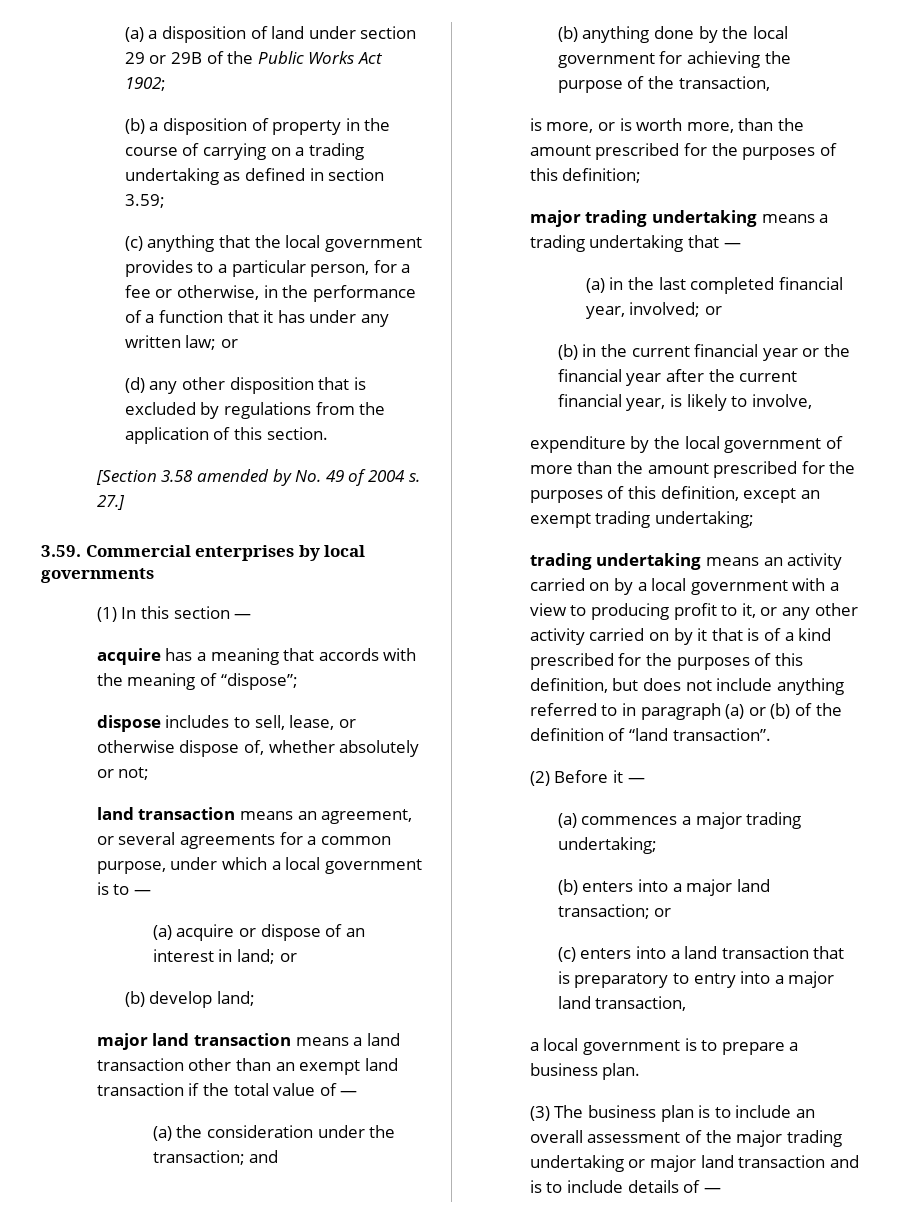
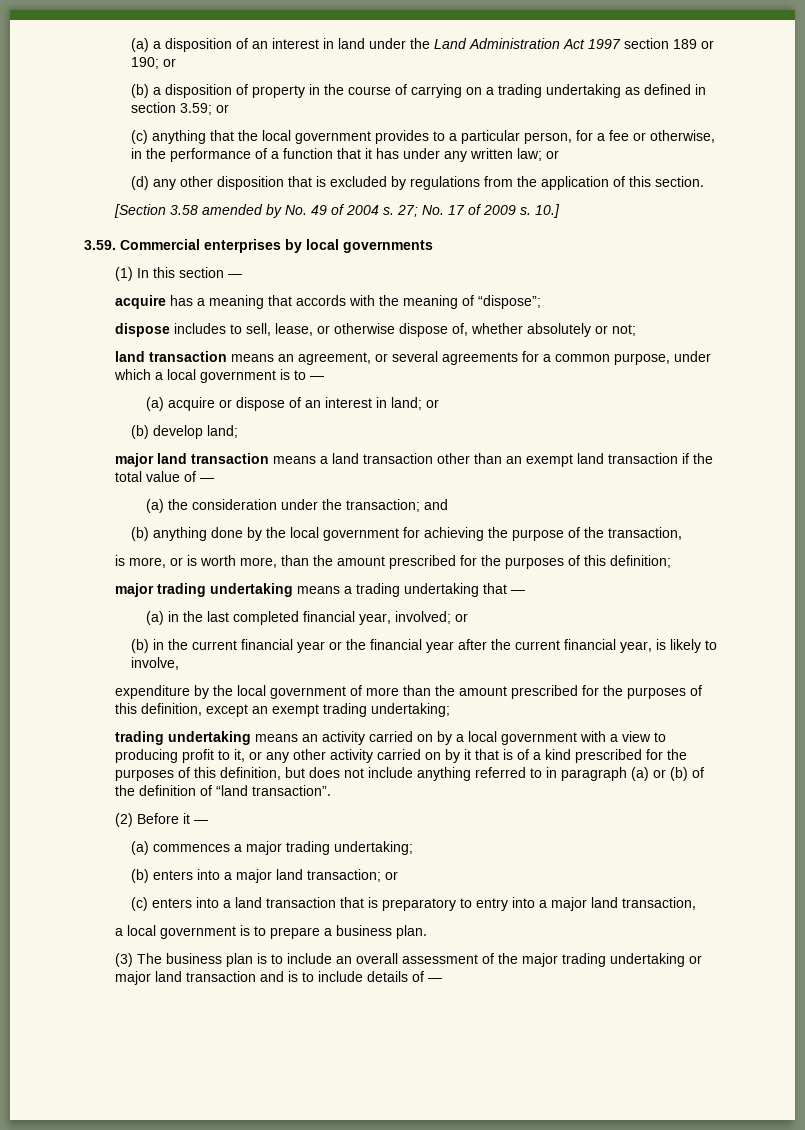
[271,26,417,39] [124,51,383,64] [124,77,166,91] land under section 29 or 29B of the Public Works Act 1902; -> [251,38,714,49] [130,57,176,69] an interest in land under the Land Administration Act 1997 section 189 or 190; or
(165, 201) none -> [215,104,229,113] or
[96,495,125,510] 27.] -> [397,204,561,218] 27; No. 17 of 2009 s. 10.]

